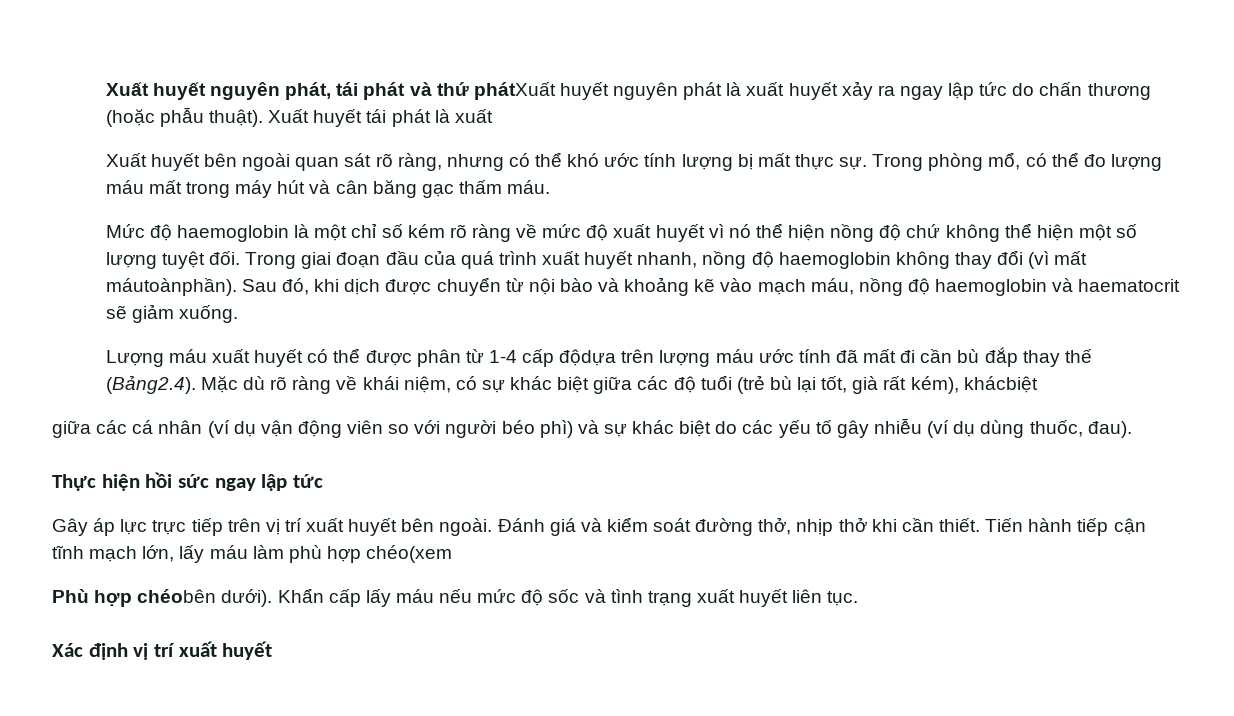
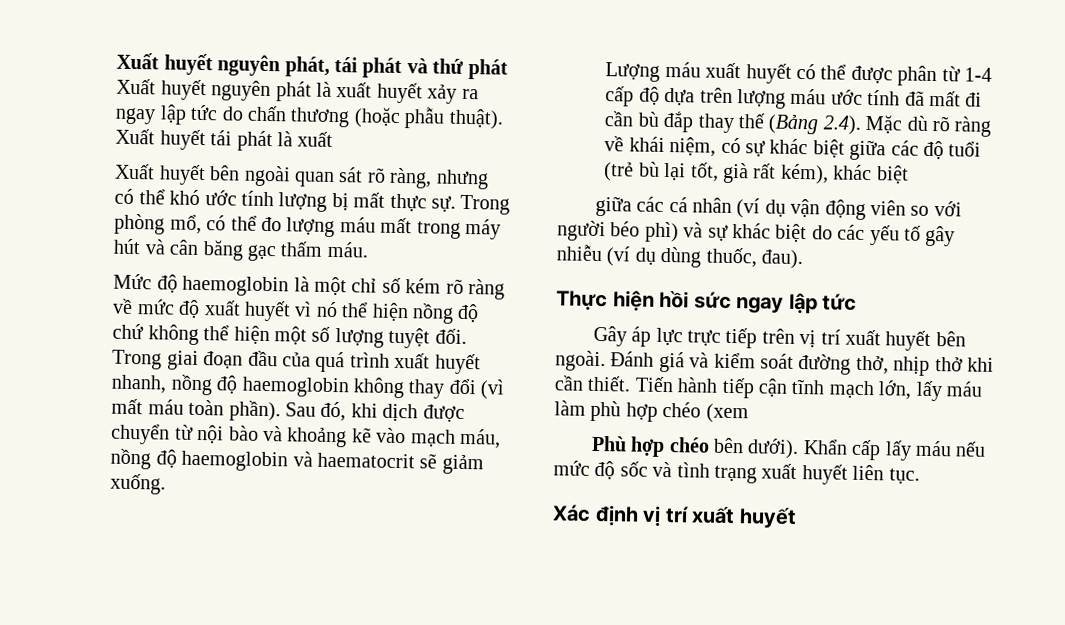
[473,82,556,100] phátXuất -> [467,59,508,80] [116,78,157,95] phát Xuất
[105,278,237,296] máutoànphần). -> [147,399,281,422] máu toàn phần).
[559,349,617,366] độdựa -> [638,86,696,106] độ dựa
[105,375,196,394] (Bảng2.4). -> [768,114,861,135] (Bảng 2.4).
[963,376,1038,393] khácbiệt -> [833,164,909,184] khác biệt
[366,545,453,563] chéo(xem -> [662,401,749,424] chéo (xem
[137,589,217,603] chéobên -> [668,437,745,454] chéo bên

